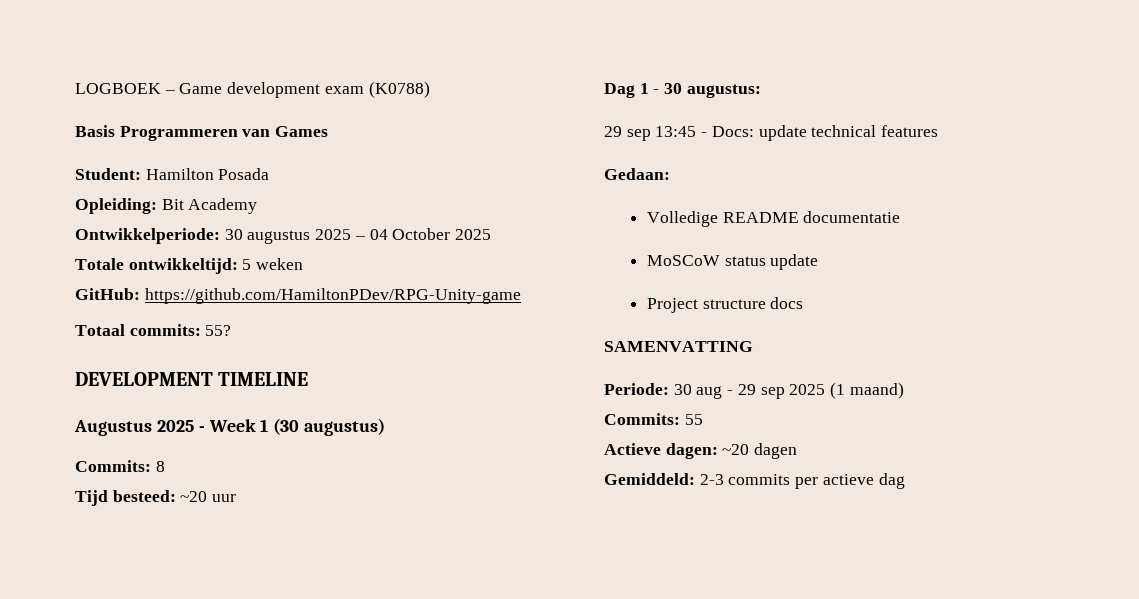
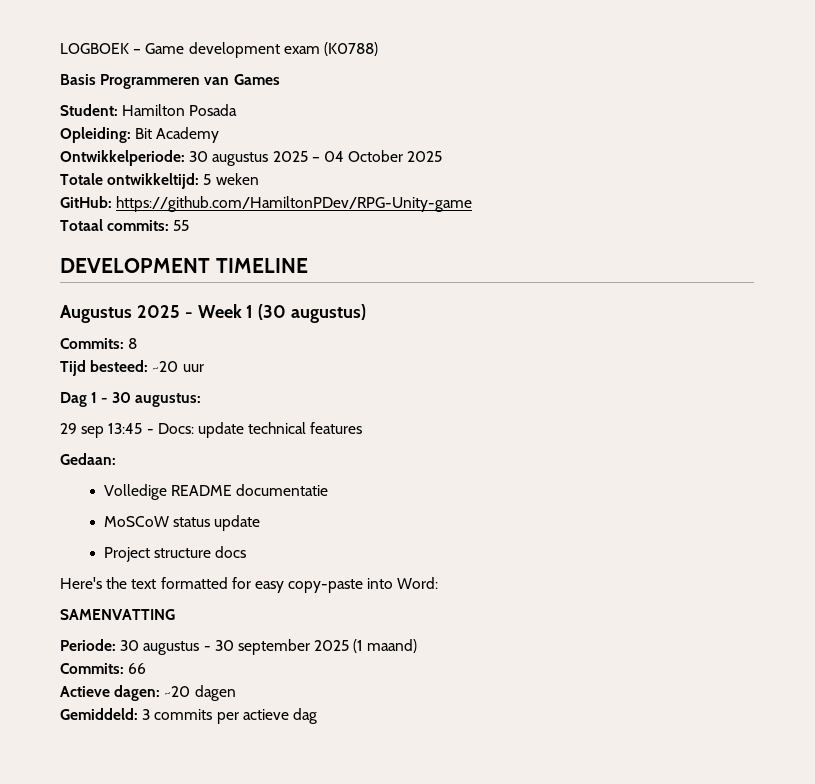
[205,325,232,336] 55? -> [173,220,190,231] 55
(804, 303) none -> [60,577,439,593] // Here's the text formatted for easy copy-paste into Word:
[696,384,785,399] aug - 29 sep -> [143,639,310,655] augustus - 30 september
[684,414,703,425] 55 -> [128,663,147,674] 66
[699,474,724,485] 2-3 -> [142,709,151,720] 3

